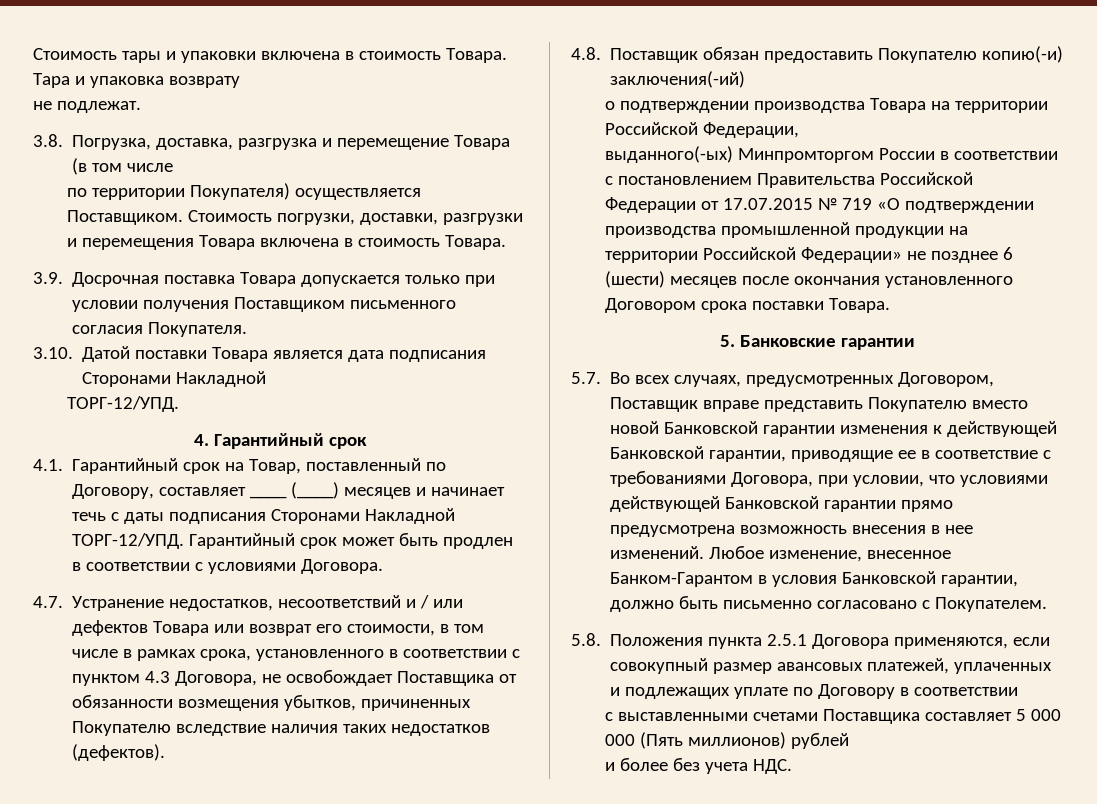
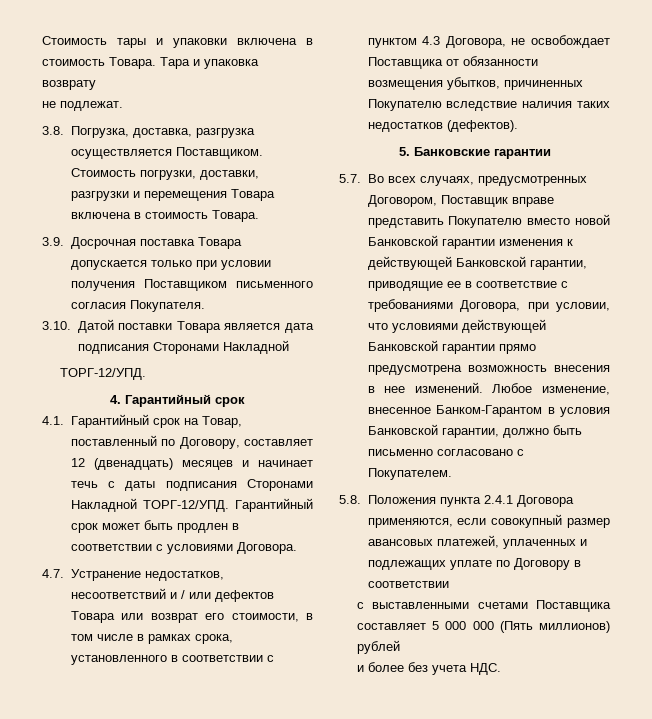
[322,135,511,150] [72,158,174,175] [67,183,291,200] и перемещение Товара (в том числе // по территории Покупателя) -> (255, 133) none
[250,482,340,499] ____ (____) -> [70,458,173,470] 12 (двенадцать)
[571,46,1064,63] [610,71,746,88] [605,98,1049,113] [605,122,800,138] [605,146,1059,163] [605,172,974,188] [605,197,1035,213] [605,222,969,238] [605,247,1014,263] [605,271,1014,288] [605,298,891,313] // 4.8. Поставщик обязан предоставить Покупателю копию(-и) заключения(-ий) // о подтверждении производства Товара на территории Российской Федерации, // выданного(-ых) Минпромторгом России в соответствии с постановлением Правительства Российской Федерации от 17.07.2015 № 719 «О подтверждении производства промышленной продукции на территории Российской Федерации» не позднее 6 (шести) месяцев после окончания установленного Договором срока поставки Товара. -> (518, 126) none
[767,634,808,646] 2.5.1 -> [483,495,513,504] 2.4.1

